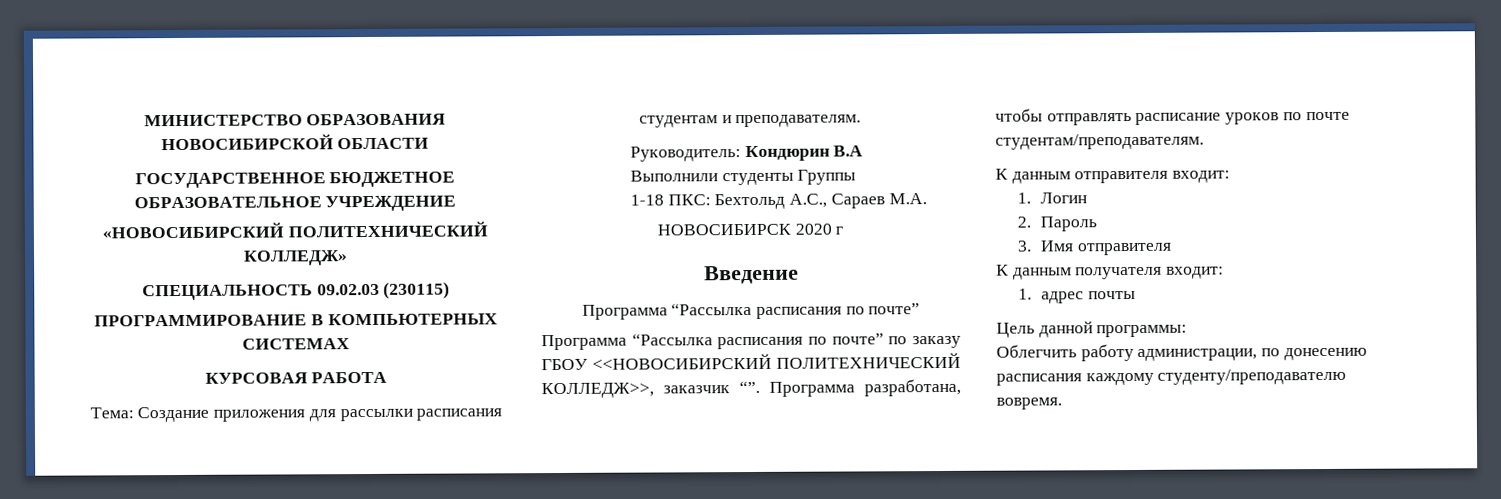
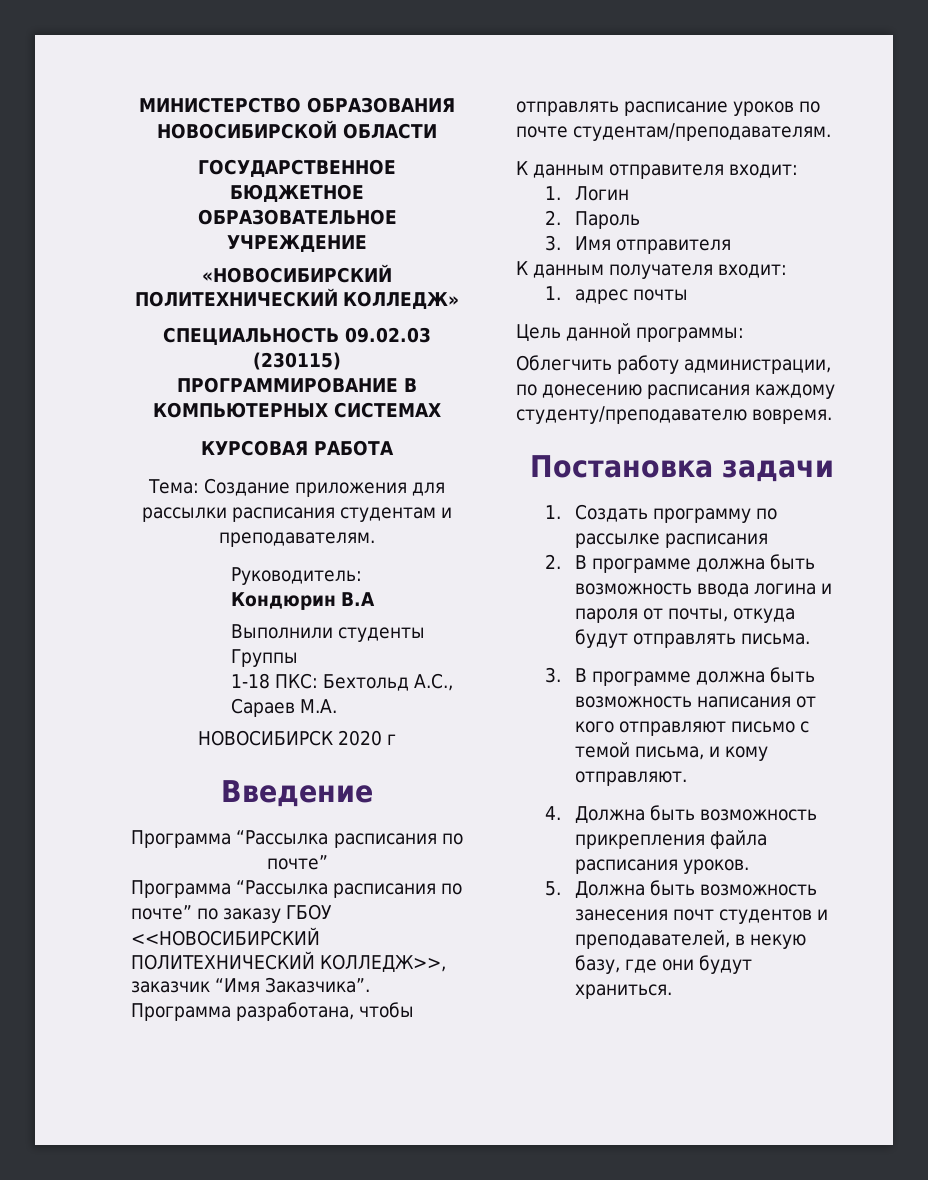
[739,380,760,394] “”. -> [215,977,371,993] “Имя Заказчика”.
(1062, 403) none -> [530,455,834,482] [545,504,777,523] [574,533,768,548] [545,554,816,573] [574,583,833,597] [574,608,796,623] [574,629,810,648] [545,667,816,686] [574,696,816,708] [574,721,810,736] [574,742,769,761] [574,771,687,786] [545,805,817,823] [574,830,767,849] [574,859,749,874] [545,880,817,898] [574,909,829,924] [574,930,806,949] [574,955,753,974] [574,984,672,999] // Постановка задачи // 1. Создать программу по рассылке расписания // 2. В программе должна быть возможность ввода логина и пароля от почты, откуда будут отправлять письма. // 3. В программе должна быть возможность написания от кого отправляют письмо с темой письма, и кому отправляют. // 4. Должна быть возможность прикрепления файла расписания уроков. // 5. Должна быть возможность занесения почт студентов и преподавателей, в некую базу, где они будут храниться.

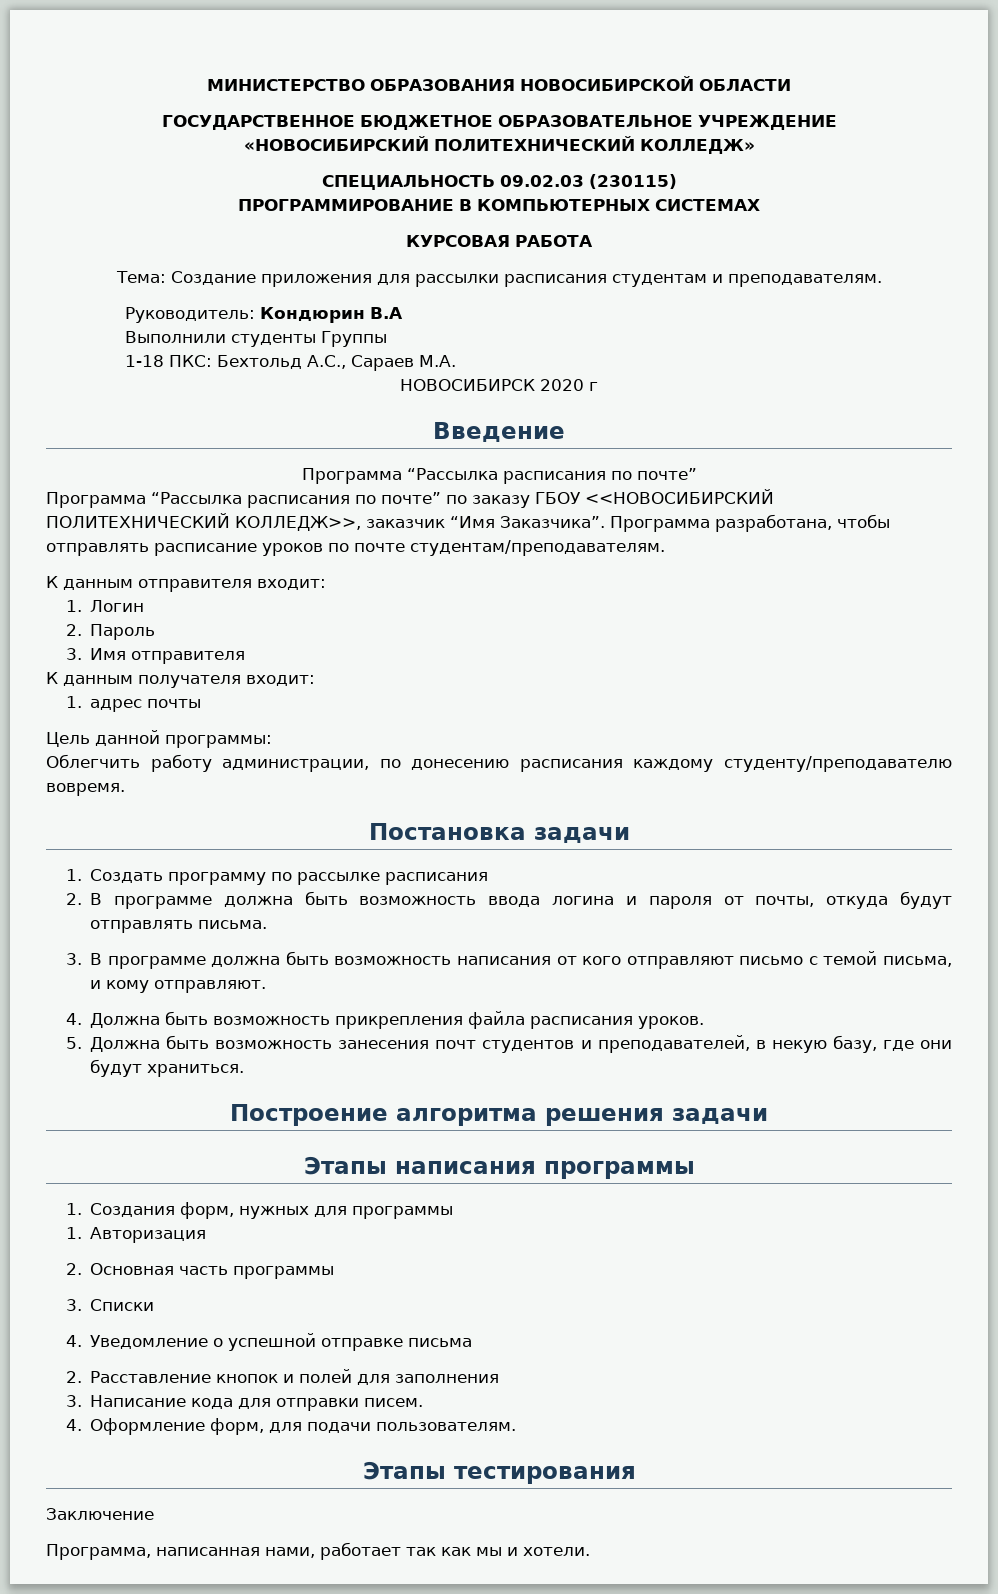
(672, 991) none -> [230,1104,768,1126] [303,1156,695,1179] [65,1202,454,1219] [65,1227,207,1243] [65,1263,335,1279] [65,1299,155,1311] [65,1333,473,1351] [65,1369,500,1385] [65,1395,424,1411] [65,1418,517,1435] [362,1461,636,1484] [46,1508,154,1520] [46,1542,590,1560] // Построение алгоритма решения задачи // Этапы написания программы // 1. Создания форм, нужных для программы // 1. Авторизация // 2. Основная часть программы // 3. Списки // 4. Уведомление о успешной отправке письма // 2. Расставление кнопок и полей для заполнения // 3. Написание кода для отправки писем. // 4. Оформление форм, для подачи пользователям. // Этапы тестирования // Заключение // Программа, написанная нами, работает так как мы и хотели.

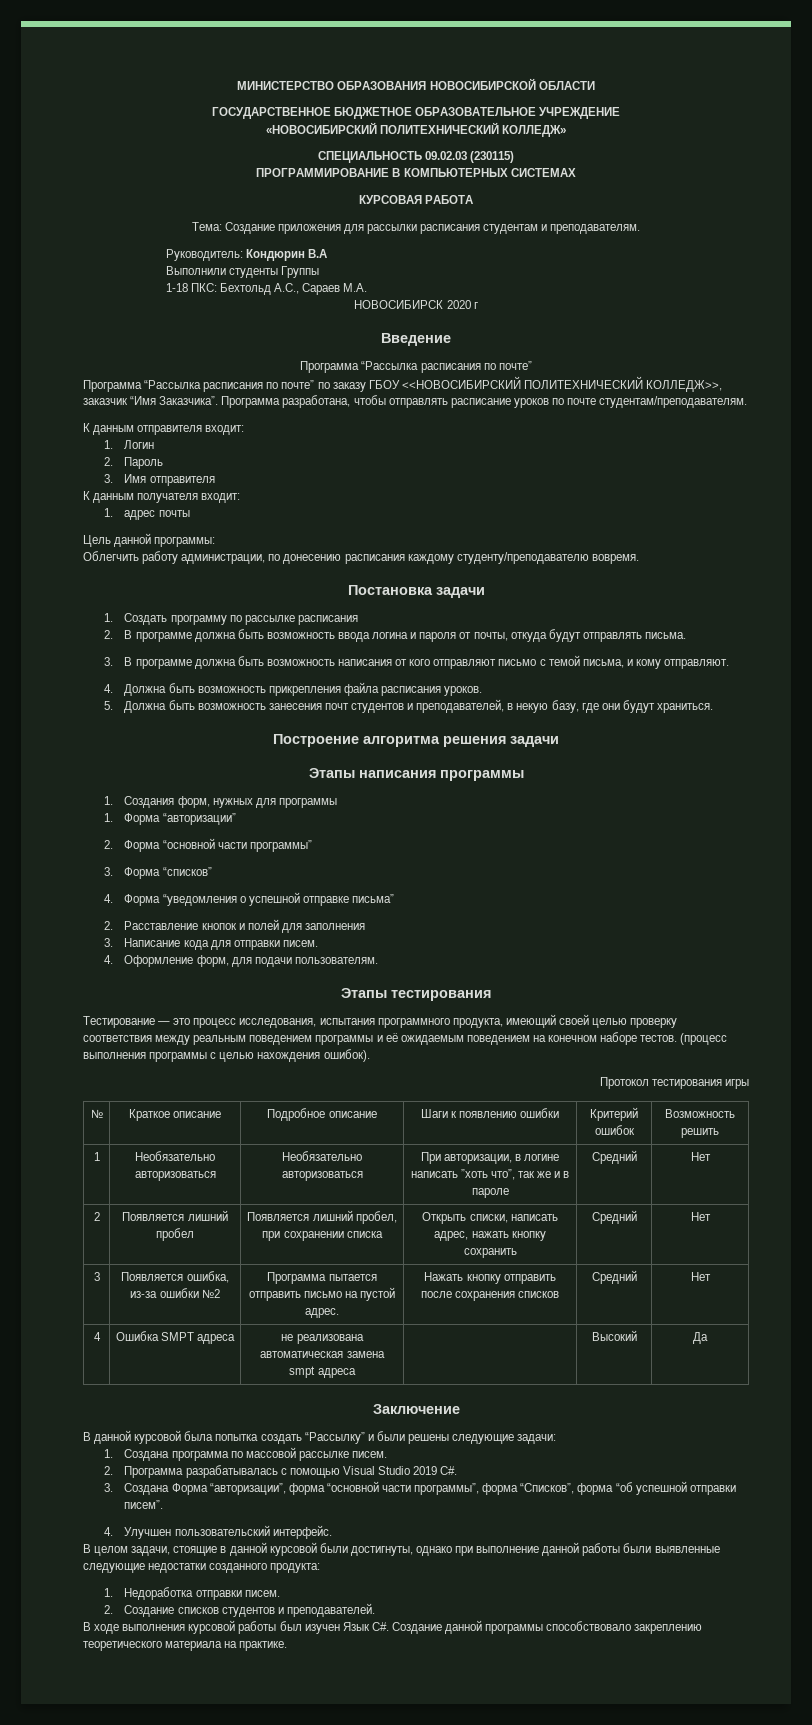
[90,1227,207,1243] [65,1263,335,1279] [65,1299,155,1311] [65,1335,209,1349] Авторизация // 2. Основная часть программы // 3. Списки // 4. Уведомление -> [124,813,236,825] [103,838,312,852] [103,867,212,879] [103,894,237,906] Форма “авторизации” // 2. Форма “основной части программы” // 3. Форма “списков” // 4. Форма “уведомления
[408,1338,473,1347] письма -> [351,894,394,903] письма”
[46,1508,154,1520] [46,1542,590,1560] Заключение // Программа, написанная нами, работает так как мы и хотели. -> [83,1014,678,1028] [83,1032,728,1045] [83,1049,370,1062] [599,1077,749,1089] [90,1109,103,1118] [128,1109,222,1121] [267,1108,377,1121] [420,1108,560,1118] [590,1107,638,1121] [594,1125,635,1135] [665,1109,735,1118] [681,1128,719,1138] [93,1152,100,1161] [135,1151,215,1161] [134,1171,216,1181] [282,1151,362,1161] [281,1171,363,1181] [420,1152,560,1164] [410,1169,570,1180] [471,1188,509,1198] [591,1150,637,1164] [690,1152,711,1161] [93,1212,100,1221] [122,1210,228,1221] [156,1228,194,1241] [247,1210,397,1224] [262,1231,383,1241] [422,1212,558,1224] [434,1231,546,1241] [463,1248,517,1258] [591,1210,637,1224] [690,1212,711,1221] [93,1272,100,1281] [121,1271,229,1283] [130,1288,220,1298] [267,1272,377,1284] [248,1287,396,1301] [305,1308,339,1318] [424,1272,556,1284] [420,1291,560,1301] [591,1270,637,1284] [690,1272,711,1281] [93,1332,101,1341] [115,1331,236,1344] [281,1334,364,1344] [260,1351,385,1358] [289,1366,356,1378] [591,1330,637,1341] [693,1332,708,1344] [372,1404,460,1414] [83,1430,557,1444] [103,1447,387,1461] [103,1465,458,1478] [103,1481,736,1495] [124,1500,164,1509] [103,1525,332,1539] [83,1542,720,1556] [83,1563,321,1573] [103,1587,280,1600] [103,1603,375,1617] [83,1620,703,1634] [83,1641,288,1651] Тестирование — это процесс исследования, испытания программного продукта, имеющий своей целью проверку соответствия между реальным поведением программы и её ожидаемым поведением на конечном наборе тестов. (процесс выполнения программы с целью нахождения ошибок). // Протокол тестирования игры // № | Краткое описание | Подробное описание | Шаги к появлению ошибки | Критерий ошибок | Возможность решить // 1 | Необязательно авторизоваться | Необязательно авторизоваться | При авторизации, в логине написать ”хоть что”, так же и в пароле | Средний | Нет // 2 | Появляется лишний пробел | Появляется лишний пробел, при сохранении списка | Открыть списки, написать адрес, нажать кнопку сохранить | Средний | Нет // 3 | Появляется ошибка, из-за ошибки №2 | Программа пытается отправить письмо на пустой адрес. | Нажать кнопку отправить после сохранения списков | Средний | Нет // 4 | Ошибка SMPT адреса | не реализована автоматическая замена smpt адреса | | Высокий | Да // Заключение // В данной курсовой была попытка создать “Рассылку” и были решены следующие задачи: // 1. Создана программа по массовой рассылке писем. // 2. Программа разрабатывалась с помощью Visual Studio 2019 C#. // 3. Создана Форма “авторизации”, форма “основной части программы”, форма “Списков”, форма “об успешной отправки писем”. // 4. Улучшен пользовательский интерфейс. // В целом задачи, стоящие в данной курсовой были достигнуты, однако при выполнение данной работы были выявленные следующие недостатки созданного продукта: // 1. Недоработка отправки писем. // 2. Создание списков студентов и преподавателей. // В ходе выполнения курсовой работы был изучен Язык C#. Создание данной программы способствовало закреплению теоретического материала на практике.

